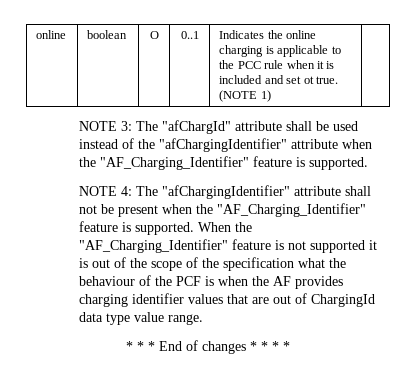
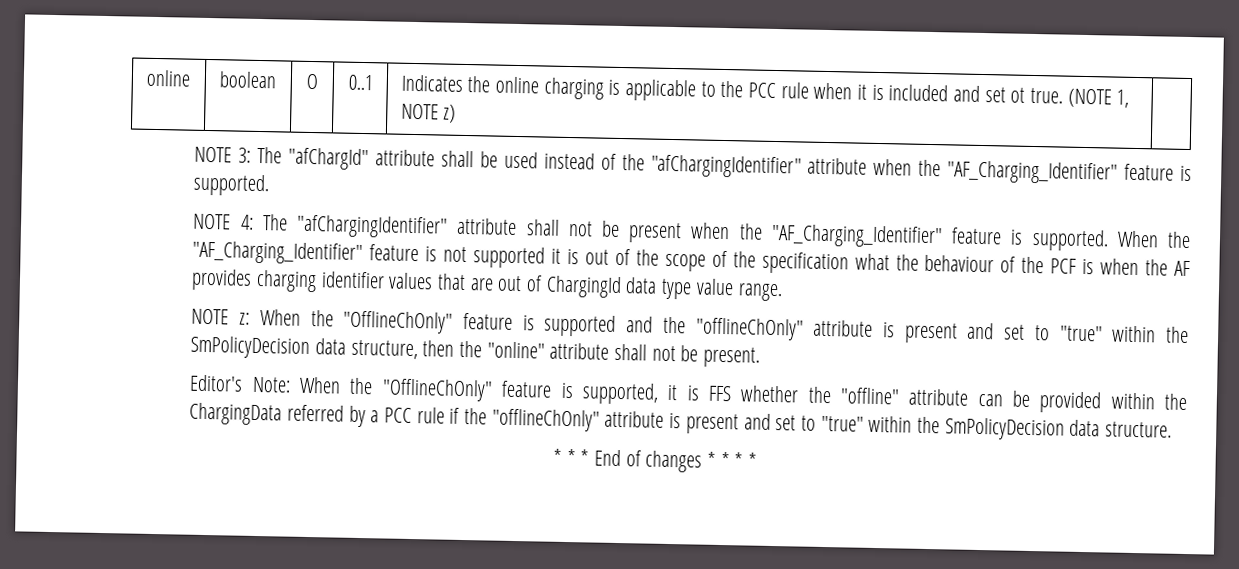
[260,90,271,102] 1) -> [1116,89,1130,108] [400,103,457,123] 1, NOTE z)
(204, 319) none -> [191,308,1189,344] [190,335,761,368] [189,374,1187,414] [189,402,1172,441] // NOTE z: When the "OfflineChOnly" feature is supported and the "offlineChOnly" attribute is present and set to "true" within the SmPolicyDecision data structure, then the "online" attribute shall not be present. // Editor's Note: When the "OfflineChOnly" feature is supported, it is FFS whether the "offline" attribute can be provided within the ChargingData referred by a PCC rule if the "offlineChOnly" attribute is present and set to "true" within the SmPolicyDecision data structure.

